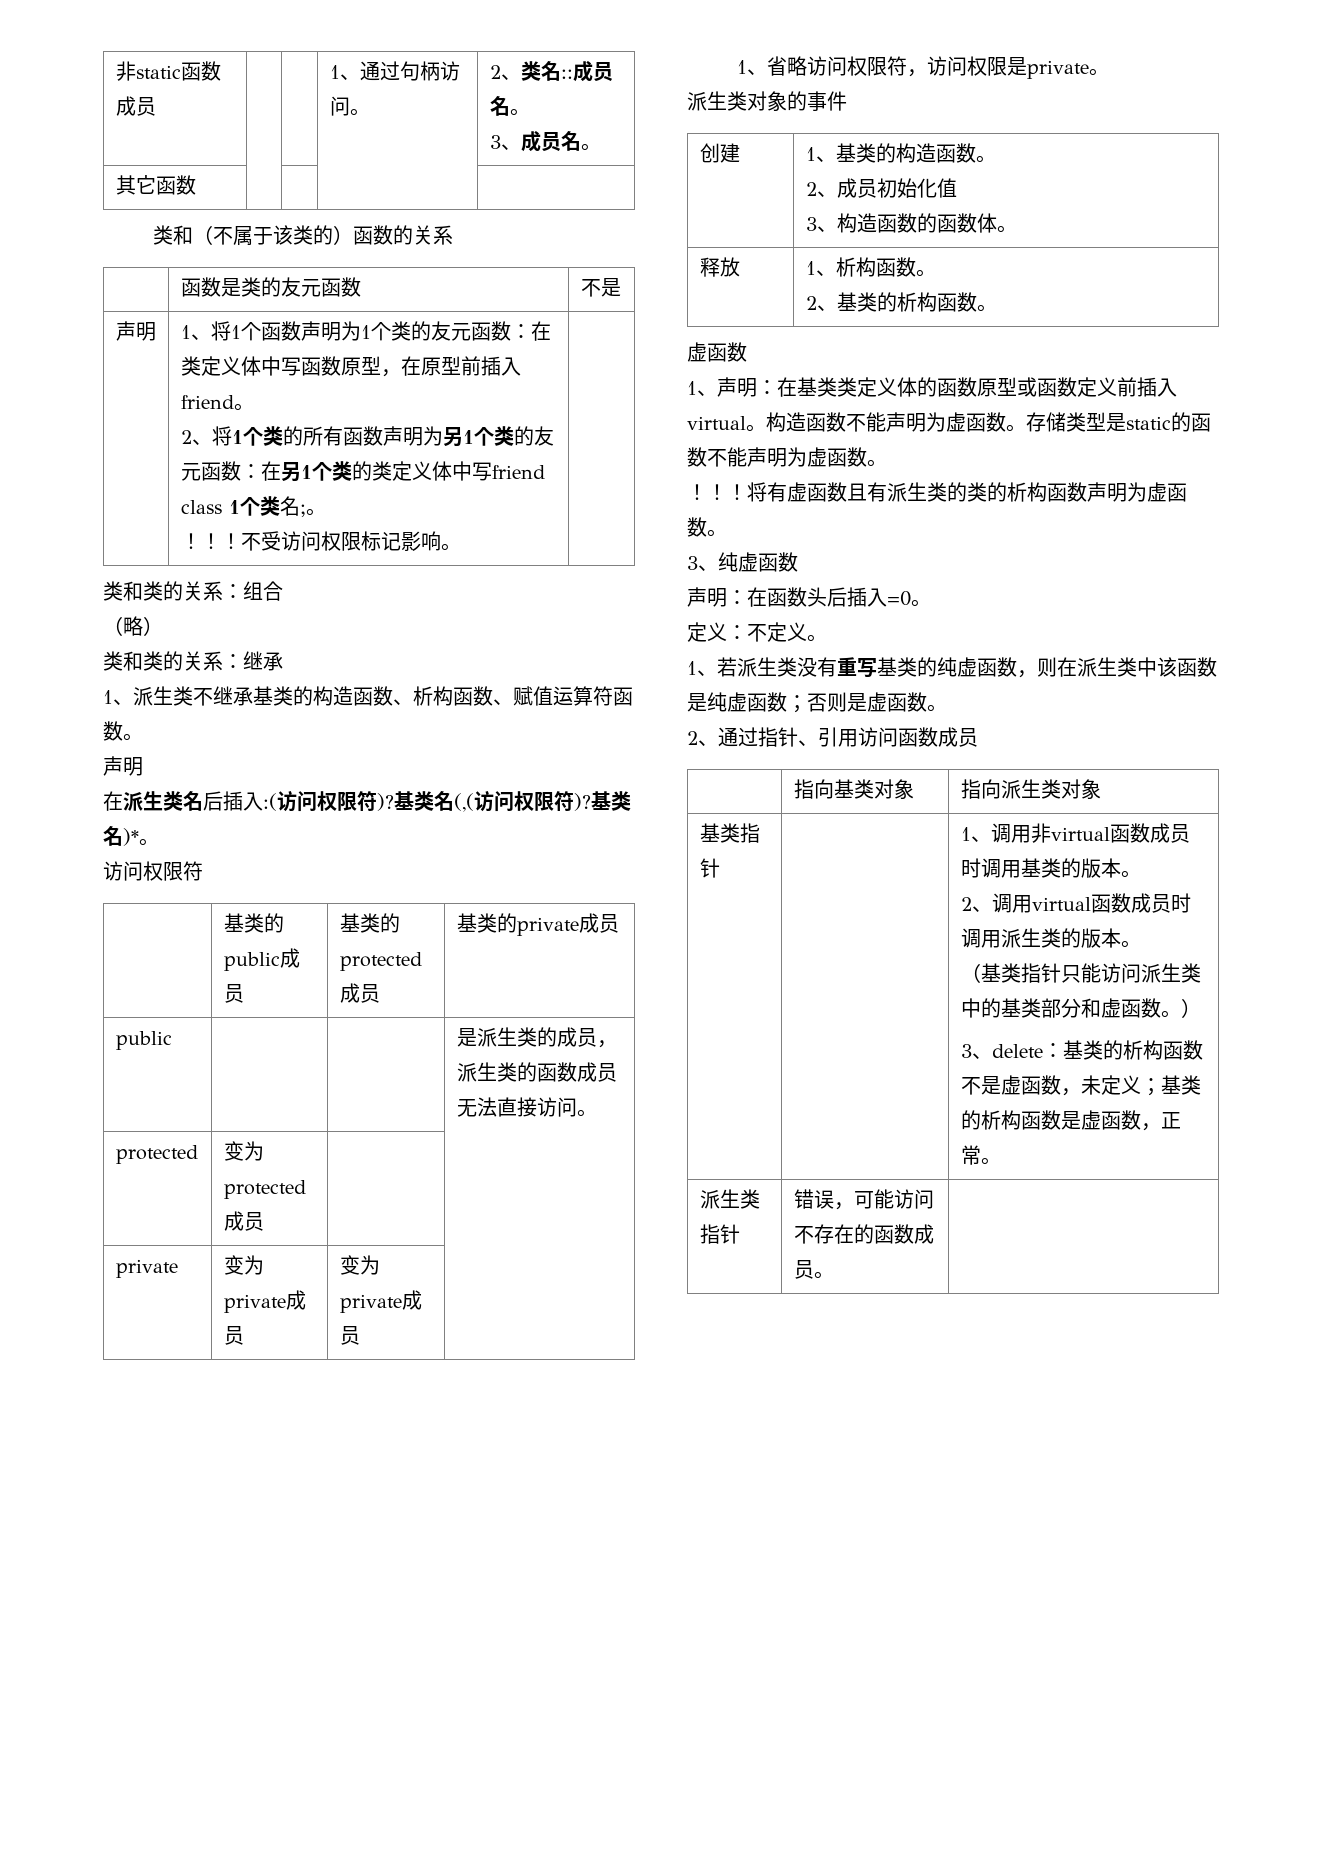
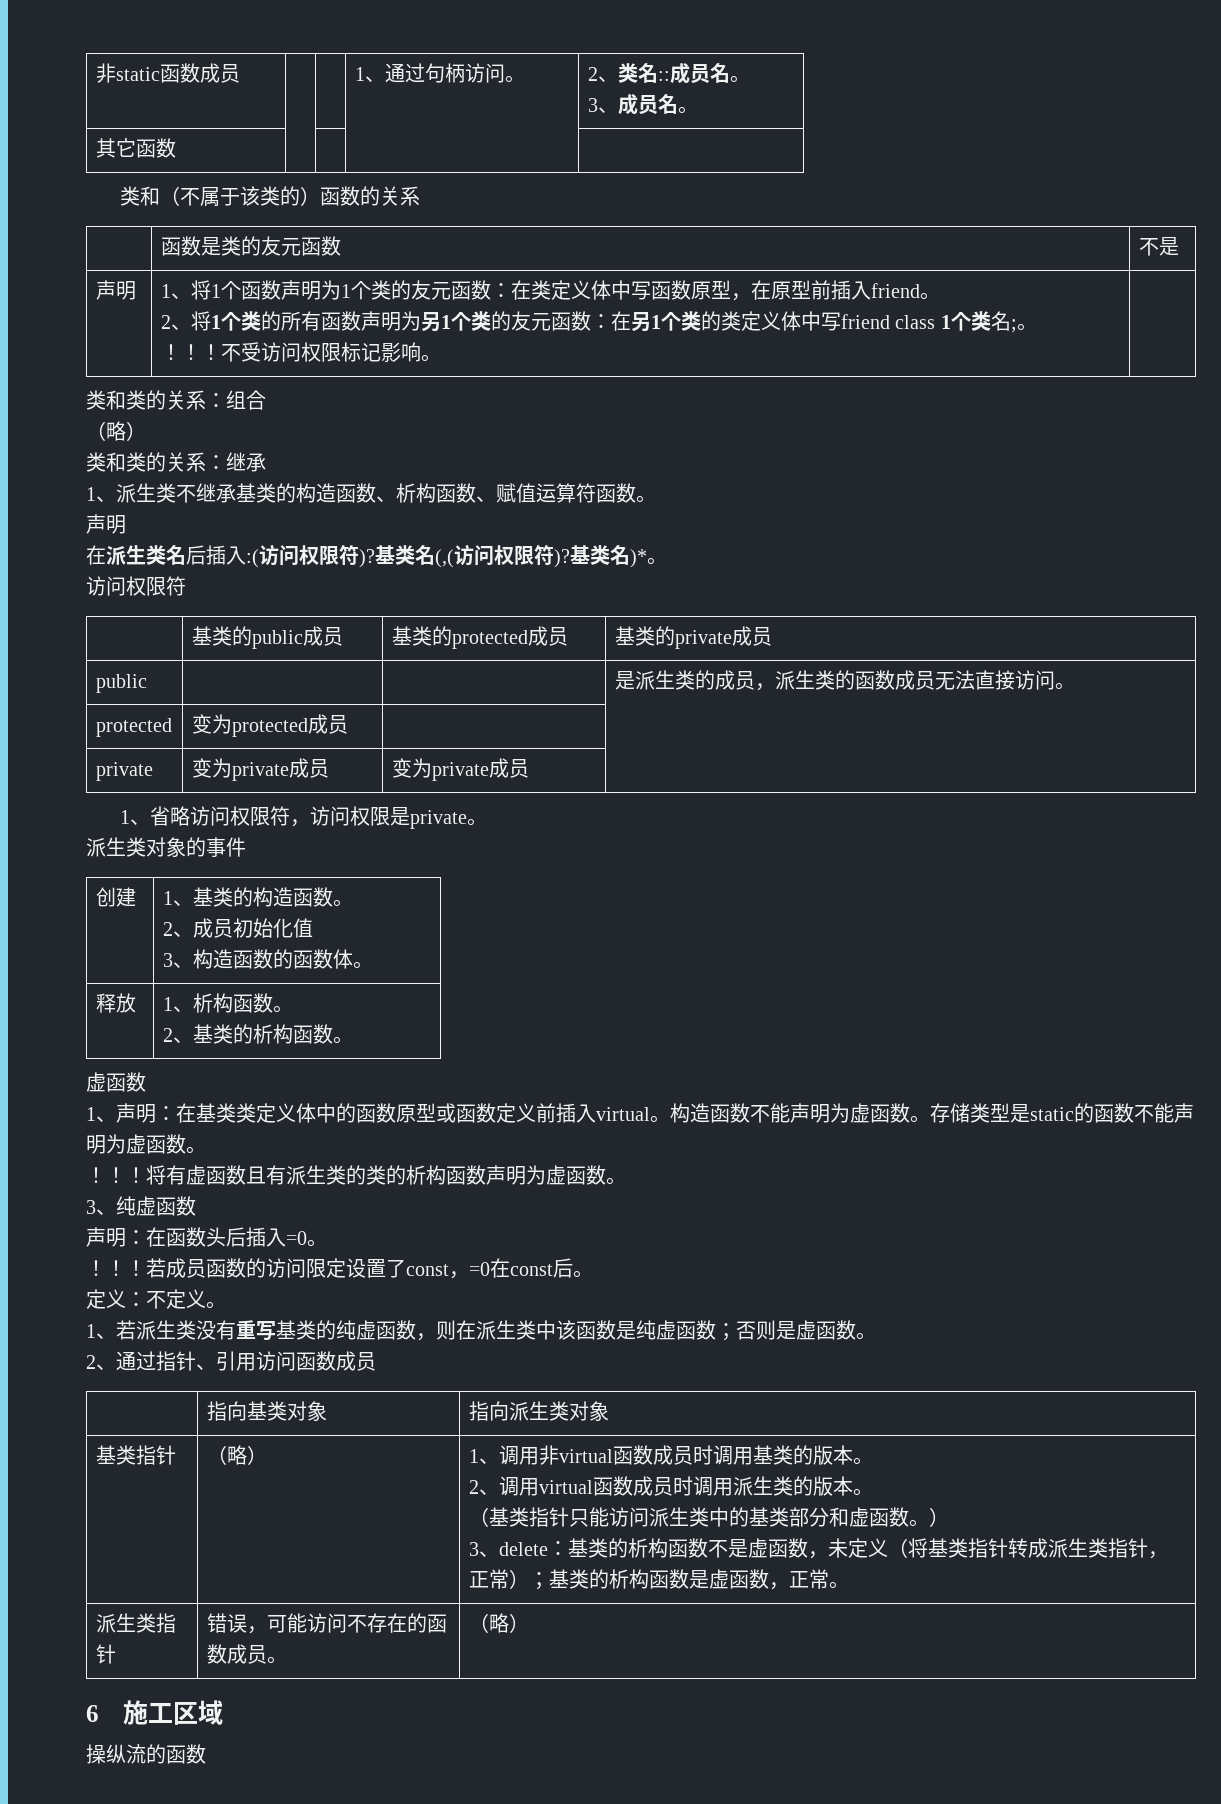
(917, 387) none -> [316,1103,336,1123] 中
(931, 603) none -> [86,1258,593,1279] // ！！！若成员函数的访问限定设置了const，=0在const后。
(720, 868) none -> [206,1445,267,1465] （略）
(1141, 1084) none -> [887,1538,1168,1559] [468,1569,529,1589] （将基类指针转成派生类指针，正常）
(834, 1275) none -> [468,1613,529,1633] [86,1700,223,1725] [86,1744,206,1764] （略） // 6施工区域 // 操纵流的函数

